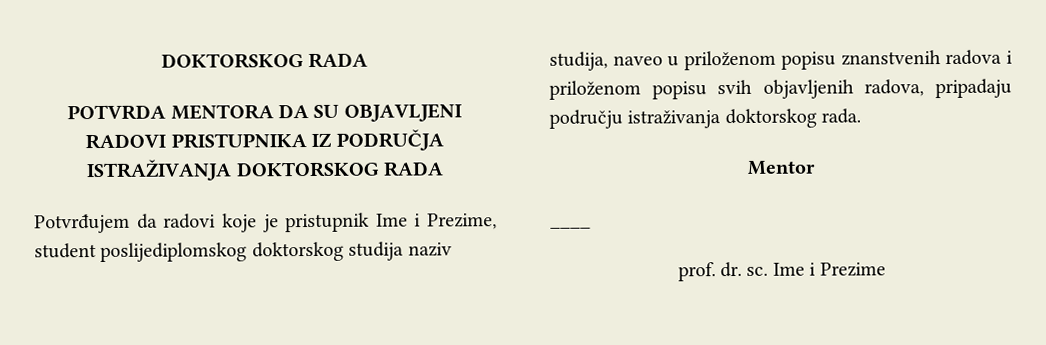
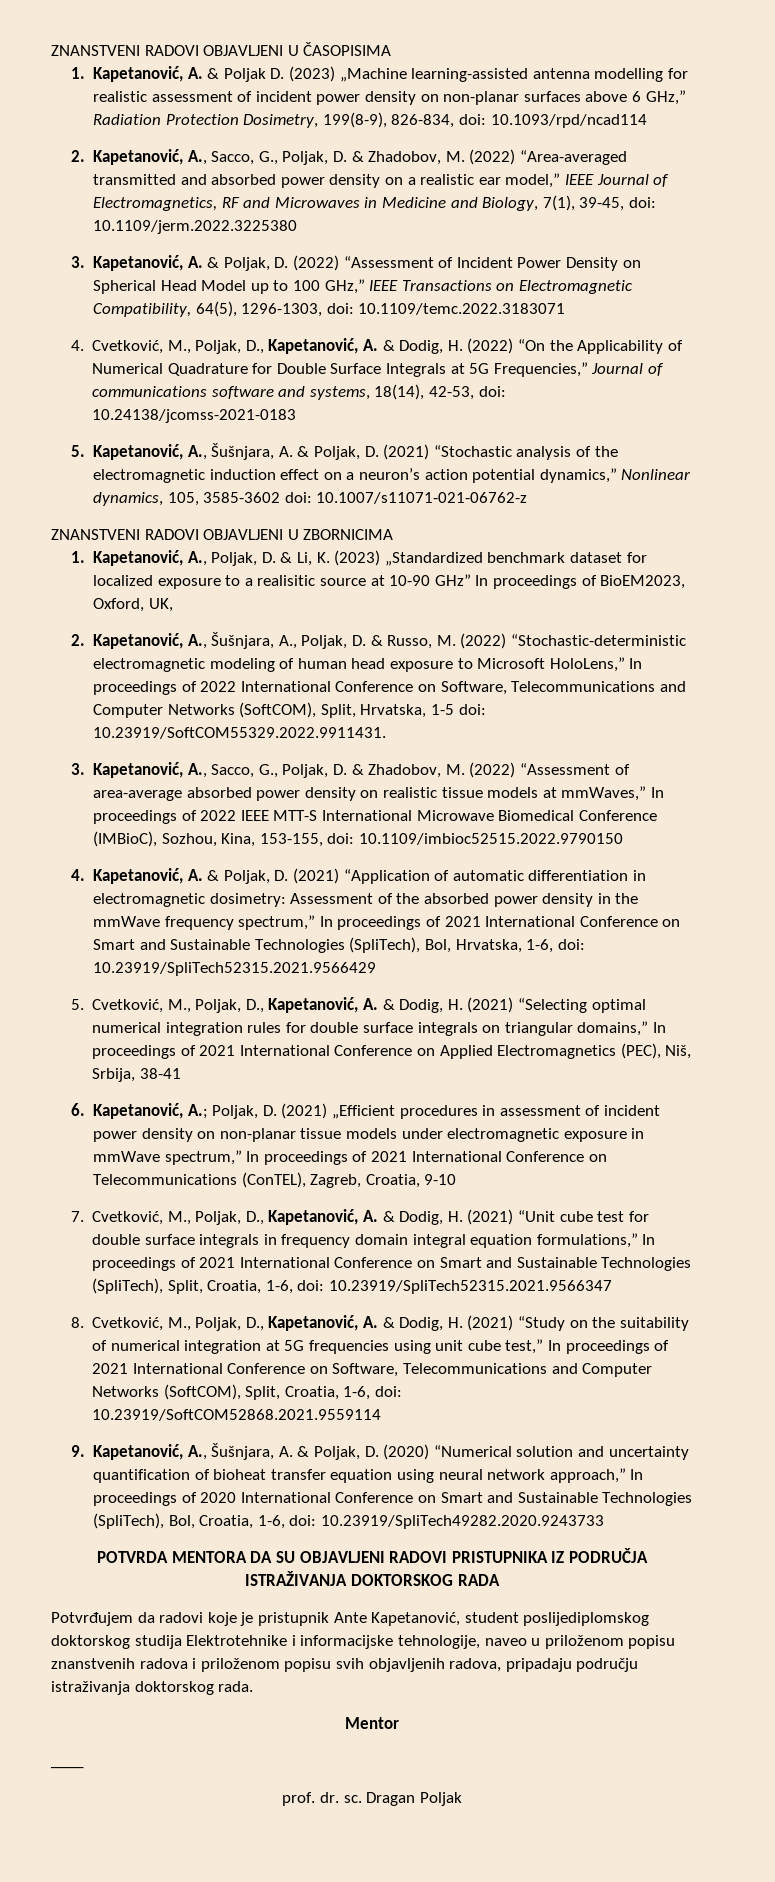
[160,52,369,69] DOKTORSKOG RADA -> [51,42,392,56] [70,66,688,82] [93,90,686,105] [93,112,647,128] [70,149,627,165] [93,173,670,188] [93,195,656,211] [93,220,298,234] [70,255,641,271] [93,279,633,294] [93,301,566,317] [70,338,683,354] [92,362,664,377] [92,384,506,400] [92,409,297,423] [70,443,618,460] [93,468,691,483] [93,492,528,506] [51,529,394,540] [70,550,647,566] [93,574,686,589] [93,598,173,612] [70,632,686,649] [93,657,643,672] [93,681,686,695] [93,702,486,718] [93,727,387,739] [70,762,630,778] [93,786,664,801] [93,810,657,824] [93,831,624,847] [70,868,646,884] [93,893,639,907] [93,915,681,930] [93,937,585,953] [93,962,377,976] [70,997,646,1013] [92,1021,666,1036] [92,1043,692,1059] [92,1068,181,1082] [70,1103,660,1119] [93,1128,645,1142] [93,1150,607,1165] [93,1172,457,1188] [70,1209,649,1225] [92,1233,656,1248] [92,1257,692,1271] [92,1278,613,1294] [70,1315,689,1331] [92,1339,670,1354] [92,1363,653,1377] [92,1384,403,1400] [92,1409,382,1421] [70,1443,689,1460] [93,1468,644,1483] [93,1492,693,1506] [93,1513,605,1529] ZNANSTVENI RADOVI OBJAVLJENI U ČASOPISIMA // 1. Kapetanović, A. & Poljak D. (2023) „Machine learning-assisted antenna modelling for realistic assessment of incident power density on non-planar surfaces above 6 GHz,” Radiation Protection Dosimetry, 199(8-9), 826-834, doi: 10.1093/rpd/ncad114 // 2. Kapetanović, A., Sacco, G., Poljak, D. & Zhadobov, M. (2022) “Area-averaged transmitted and absorbed power density on a realistic ear model,” IEEE Journal of Electromagnetics, RF and Microwaves in Medicine and Biology, 7(1), 39-45, doi: 10.1109/jerm.2022.3225380 // 3. Kapetanović, A. & Poljak, D. (2022) “Assessment of Incident Power Density on Spherical Head Model up to 100 GHz,” IEEE Transactions on Electromagnetic Compatibility, 64(5), 1296-1303, doi: 10.1109/temc.2022.3183071 // 4. Cvetković, M., Poljak, D., Kapetanović, A. & Dodig, H. (2022) “On the Applicability of Numerical Quadrature for Double Surface Integrals at 5G Frequencies,” Journal of communications software and systems, 18(14), 42-53, doi: 10.24138/jcomss-2021-0183 // 5. Kapetanović, A., Šušnjara, A. & Poljak, D. (2021) “Stochastic analysis of the electromagnetic induction effect on a neuron’s action potential dynamics,” Nonlinear dynamics, 105, 3585-3602 doi: 10.1007/s11071-021-06762-z // ZNANSTVENI RADOVI OBJAVLJENI U ZBORNICIMA // 1. Kapetanović, A., Poljak, D. & Li, K. (2023) „Standardized benchmark dataset for localized exposure to a realisitic source at 10-90 GHz” In proceedings of BioEM2023, Oxford, UK, // 2. Kapetanović, A., Šušnjara, A., Poljak, D. & Russo, M. (2022) “Stochastic-deterministic electromagnetic modeling of human head exposure to Microsoft HoloLens,” In proceedings of 2022 International Conference on Software, Telecommunications and Computer Networks (SoftCOM), Split, Hrvatska, 1-5 doi: 10.23919/SoftCOM55329.2022.9911431. // 3. Kapetanović, A., Sacco, G., Poljak, D. & Zhadobov, M. (2022) “Assessment of area-average absorbed power density on realistic tissue models at mmWaves,” In proceedings of 2022 IEEE MTT-S International Microwave Biomedical Conference (IMBioC), Sozhou, Kina, 153-155, doi: 10.1109/imbioc52515.2022.9790150 // 4. Kapetanović, A. & Poljak, D. (2021) “Application of automatic differentiation in electromagnetic dosimetry: Assessment of the absorbed power density in the mmWave frequency spectrum,” In proceedings of 2021 International Conference on Smart and Sustainable Technologies (SpliTech), Bol, Hrvatska, 1-6, doi: 10.23919/SpliTech52315.2021.9566429 // 5. Cvetković, M., Poljak, D., Kapetanović, A. & Dodig, H. (2021) “Selecting optimal numerical integration rules for double surface integrals on triangular domains,” In proceedings of 2021 International Conference on Applied Electromagnetics (PEC), Niš, Srbija, 38-41 // 6. Kapetanović, A.; Poljak, D. (2021) „Efficient procedures in assessment of incident power density on non-planar tissue models under electromagnetic exposure in mmWave spectrum,” In proceedings of 2021 International Conference on Telecommunications (ConTEL), Zagreb, Croatia, 9-10 // 7. Cvetković, M., Poljak, D., Kapetanović, A. & Dodig, H. (2021) “Unit cube test for double surface integrals in frequency domain integral equation formulations,” In proceedings of 2021 International Conference on Smart and Sustainable Technologies (SpliTech), Split, Croatia, 1-6, doi: 10.23919/SpliTech52315.2021.9566347 // 8. Cvetković, M., Poljak, D., Kapetanović, A. & Dodig, H. (2021) “Study on the suitability of numerical integration at 5G frequencies using unit cube test,” In proceedings of 2021 International Conference on Software, Telecommunications and Computer Networks (SoftCOM), Split, Croatia, 1-6, doi: 10.23919/SoftCOM52868.2021.9559114 // 9. Kapetanović, A., Šušnjara, A. & Poljak, D. (2020) “Numerical solution and uncertainty quantification of bioheat transfer equation using neural network approach,” In proceedings of 2020 International Conference on Smart and Sustainable Technologies (SpliTech), Bol, Croatia, 1-6, doi: 10.23919/SpliTech49282.2020.9243733
[375,213,497,230] Ime i Prezime, -> [333,1612,461,1626] Ante Kapetanović,
[407,242,452,257] [549,51,608,71] naziv studija, -> [186,1635,480,1649] Elektrotehnike i informacijske tehnologije,
[772,262,886,277] Ime i Prezime -> [366,1792,462,1806] Dragan Poljak

